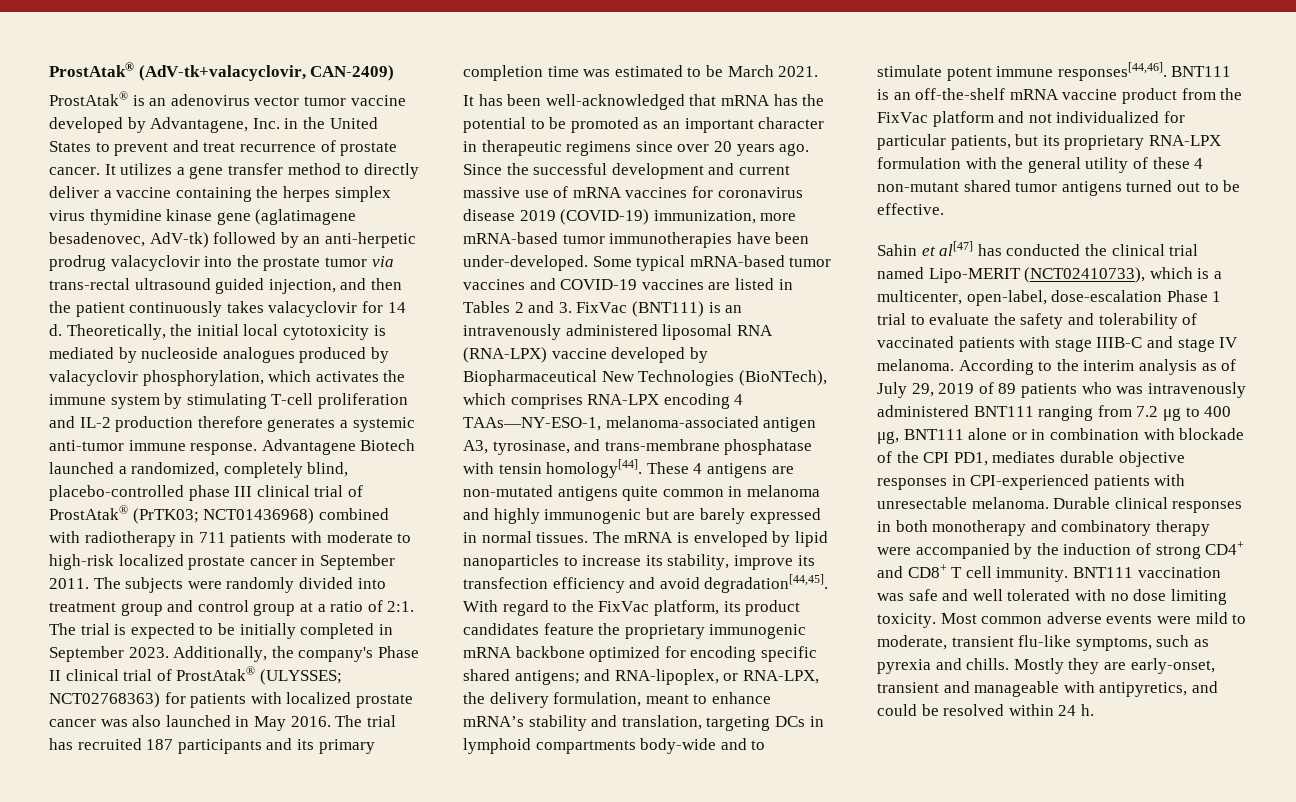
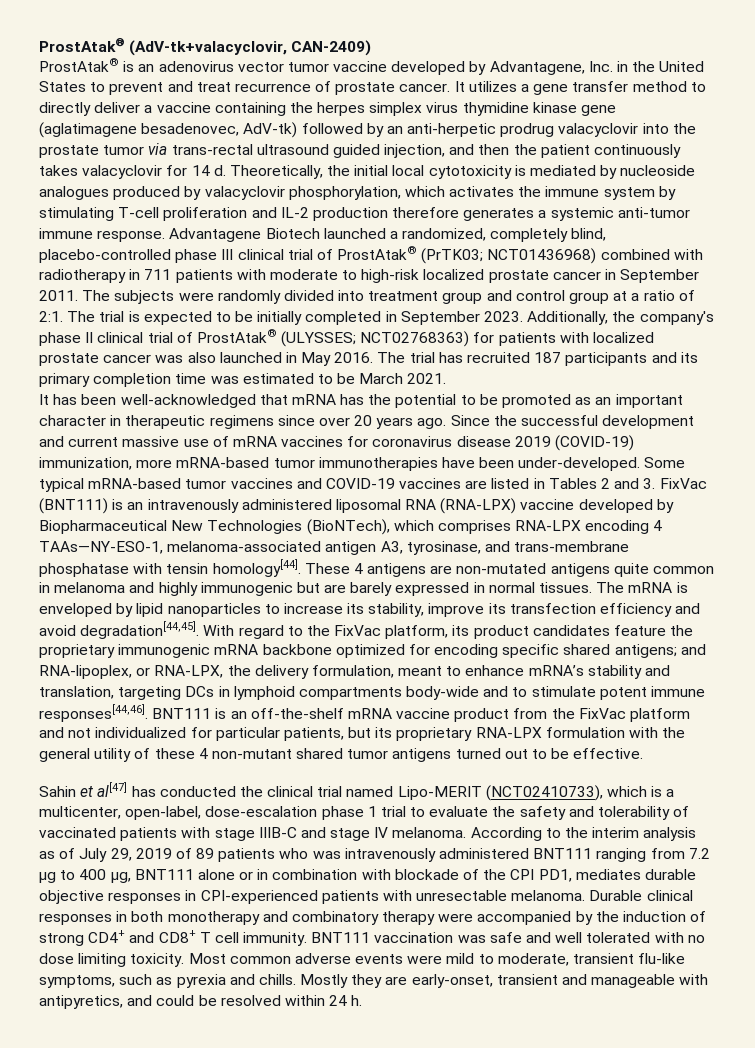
[377,646,419,658] Phase -> [39,332,81,346] phase
[1166,290,1208,302] Phase -> [321,806,364,820] phase

